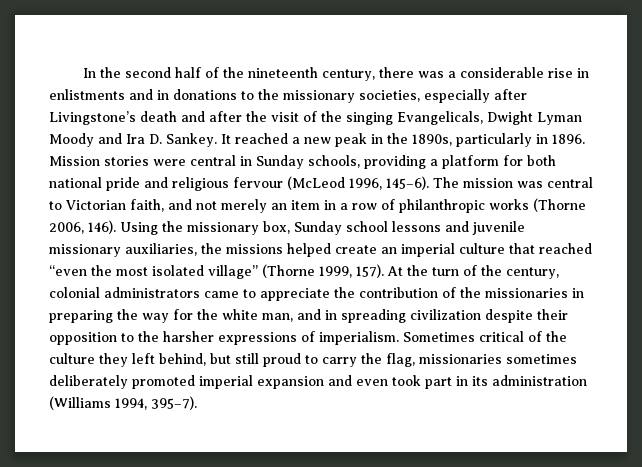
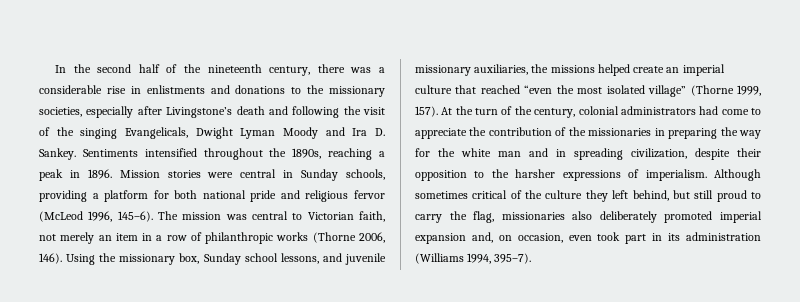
[157,90,169,100] in -> (230, 89) none
[209,111,242,122] after -> [292,106,340,118] following
[221,133,532,147] It reached a new peak in the 1890s, particularly -> [82,148,385,160] [39,169,63,181] Sentiments intensified throughout the 1890s, reaching a peak
[233,177,283,188] fervour -> [353,190,385,199] fervor
[168,199,192,210] and -> (385, 216) none
[392,221,441,232] lessons -> [280,253,319,264] lessons,
[204,291,239,298] came -> [699,106,749,115] had come
[262,313,293,322] man, -> [498,151,521,157] man
[410,309,481,320] civilization -> [631,148,687,159] civilization,
[403,332,475,342] Sometimes -> [714,169,761,181] [415,191,468,199] Although sometimes
[506,354,577,364] sometimes -> [572,211,593,220] also
[328,375,352,386] and -> [471,232,563,243] and, on occasion,

